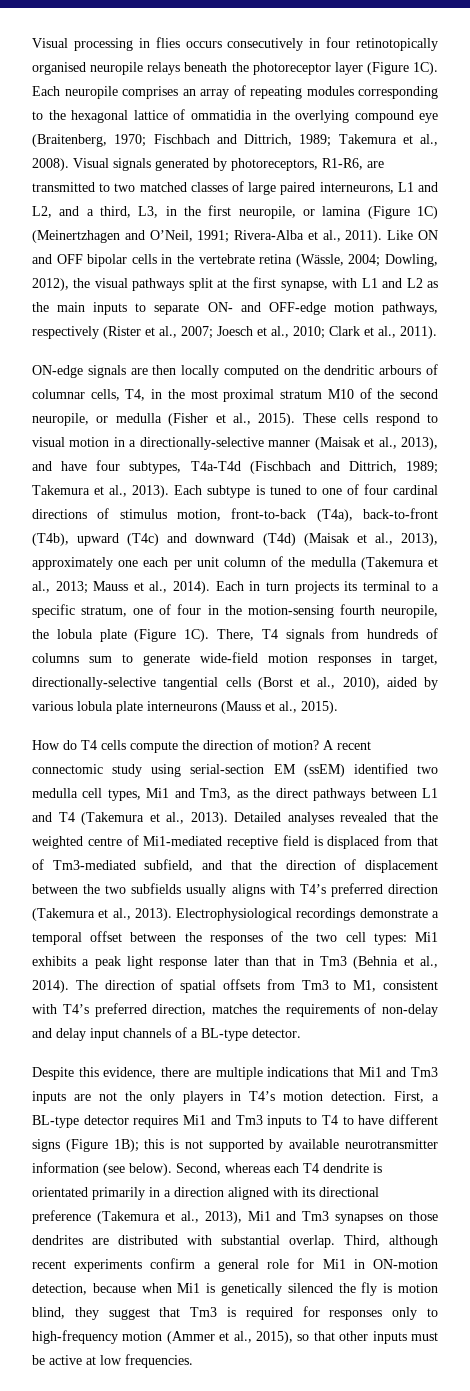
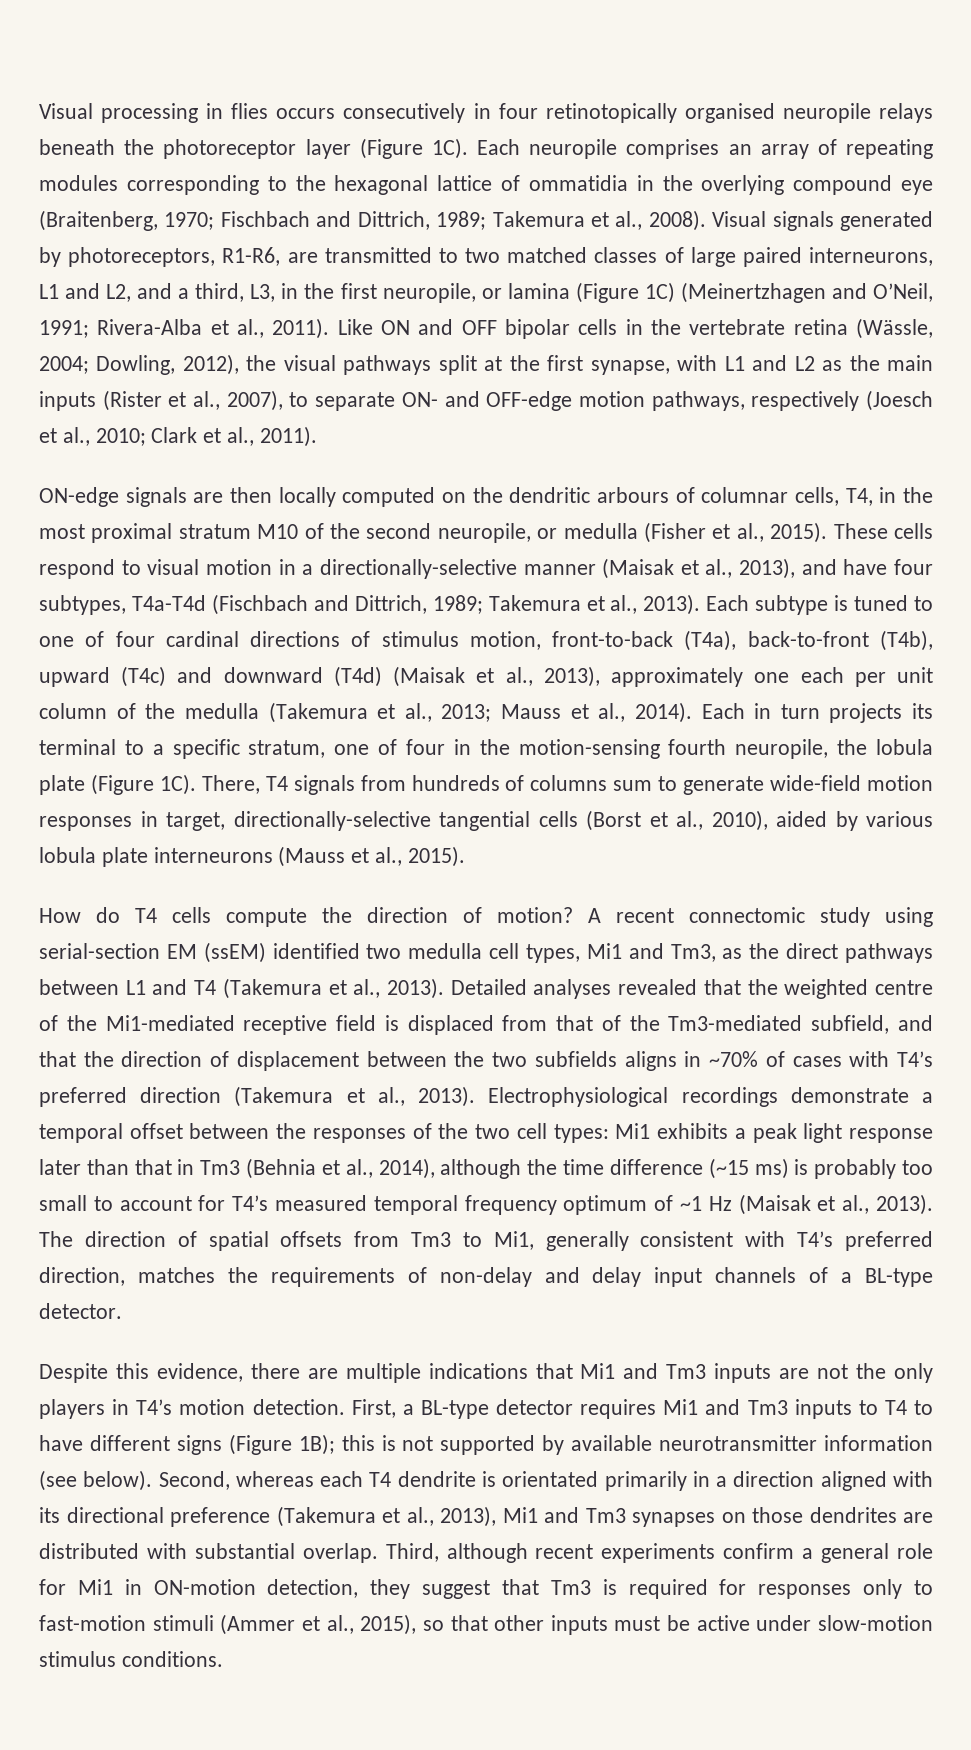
(128, 308) none -> [102,390,283,411] (Rister et al., 2007),
[103,326,253,339] (Rister et al., 2007; Joesch -> [866,390,934,411] (Joesch
(139, 840) none -> [66,1015,97,1031] the
(44, 864) none -> [629,1015,660,1031] the
[186,884,265,897] usually aligns -> [624,1051,842,1071] aligns in ~70% of cases
[32,980,69,993] 2014). -> [378,1158,934,1179] [39,1194,933,1215] 2014), although the time difference (~15 ms) is probably too small to account for T4’s measured temporal frequency optimum of ~1 Hz (Maisak et al., 2013).
[353,980,377,992] M1, -> [493,1231,629,1251] Mi1, generally
[92,1282,439,1296] [32,1307,65,1319] because when Mi1 is genetically silenced the fly is motion blind, -> (359, 1588) none
[32,1330,163,1344] high-frequency motion -> [39,1615,214,1631] fast-motion stimuli
[86,1354,193,1368] at low frequencies. -> [756,1615,933,1631] [39,1651,223,1667] under slow-motion stimulus conditions.

